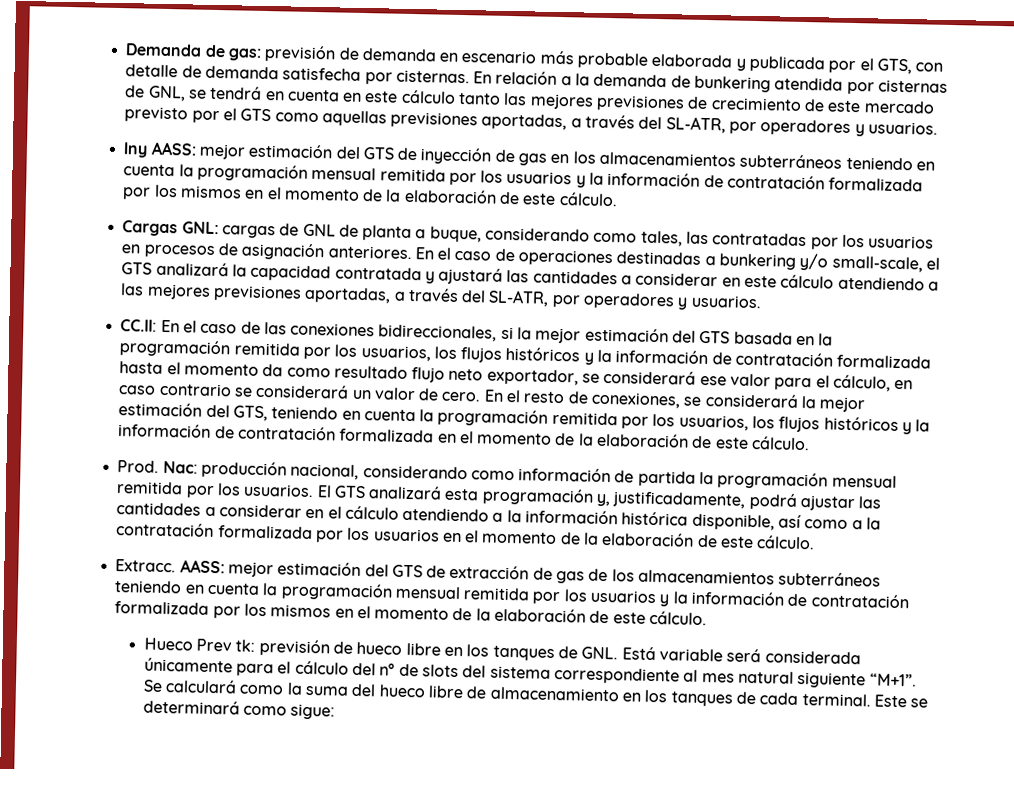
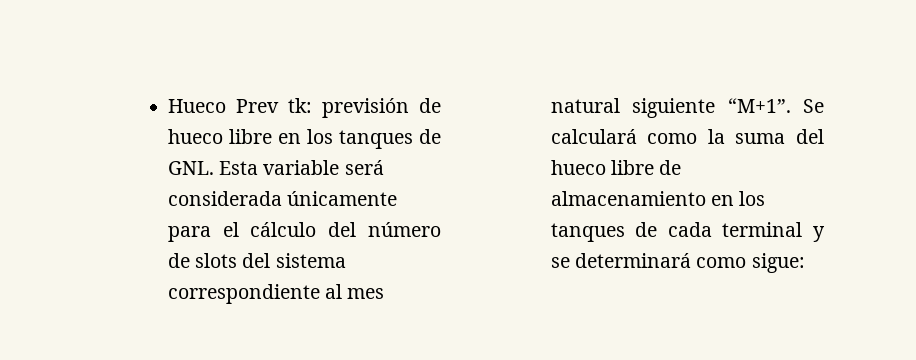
[125,43,944,75] [125,64,949,95] [125,85,935,114] [124,106,939,137] [123,141,936,171] [123,163,924,192] [122,184,618,207] [122,220,935,250] [121,242,941,273] [121,261,940,291] [120,283,762,310] [120,319,834,346] [119,339,932,369] [119,361,914,392] [118,382,867,413] [118,402,931,435] [118,423,811,451] [117,460,897,490] [116,481,883,512] [116,502,882,531] [116,522,816,550] [115,559,882,587] [114,580,909,609] [114,601,708,626] Demanda de gas: previsión de demanda en escenario más probable elaborada y publicada por el GTS, con detalle de demanda satisfecha por cisternas. En relación a la demanda de bunkering atendida por cisternas de GNL, se tendrá en cuenta en este cálculo tanto las mejores previsiones de crecimiento de este mercado previsto por el GTS como aquellas previsiones aportadas, a través del SL-ATR, por operadores y usuarios. // Iny AASS: mejor estimación del GTS de inyección de gas en los almacenamientos subterráneos teniendo en cuenta la programación mensual remitida por los usuarios y la información de contratación formalizada por los mismos en el momento de la elaboración de este cálculo. // Cargas GNL: cargas de GNL de planta a buque, considerando como tales, las contratadas por los usuarios en procesos de asignación anteriores. En el caso de operaciones destinadas a bunkering y/o small-scale, el GTS analizará la capacidad contratada y ajustará las cantidades a considerar en este cálculo atendiendo a las mejores previsiones aportadas, a través del SL-ATR, por operadores y usuarios. // CC.II: En el caso de las conexiones bidireccionales, si la mejor estimación del GTS basada en la programación remitida por los usuarios, los flujos históricos y la información de contratación formalizada hasta el momento da como resultado flujo neto exportador, se considerará ese valor para el cálculo, en caso contrario se considerará un valor de cero. En el resto de conexiones, se considerará la mejor estimación del GTS, teniendo en cuenta la programación remitida por los usuarios, los flujos históricos y la información de contratación formalizada en el momento de la elaboración de este cálculo. // Prod. Nac: producción nacional, considerando como información de partida la programación mensual remitida por los usuarios. El GTS analizará esta programación y, justificadamente, podrá ajustar las cantidades a considerar en el cálculo atendiendo a la información histórica disponible, así como a la contratación formalizada por los usuarios en el momento de la elaboración de este cálculo. // Extracc. AASS: mejor estimación del GTS de extracción de gas de los almacenamientos subterráneos teniendo en cuenta la programación mensual remitida por los usuarios y la información de contratación formalizada por los mismos en el momento de la elaboración de este cálculo. // -> (167, 106) none
[621,646,656,661] Está -> [218,161,258,175] Esta
[379,662,396,676] nº -> [368,222,442,237] número
[801,693,907,708] terminal. Este -> [722,222,825,242] terminal y

